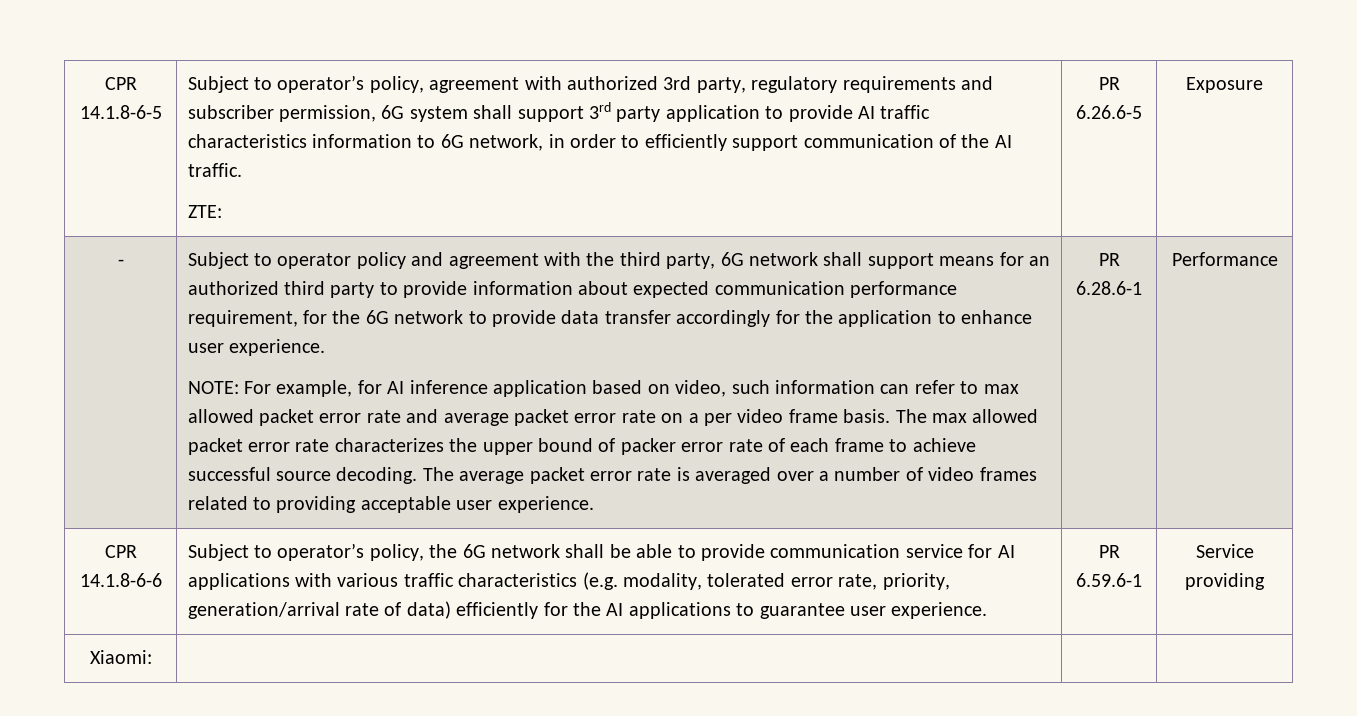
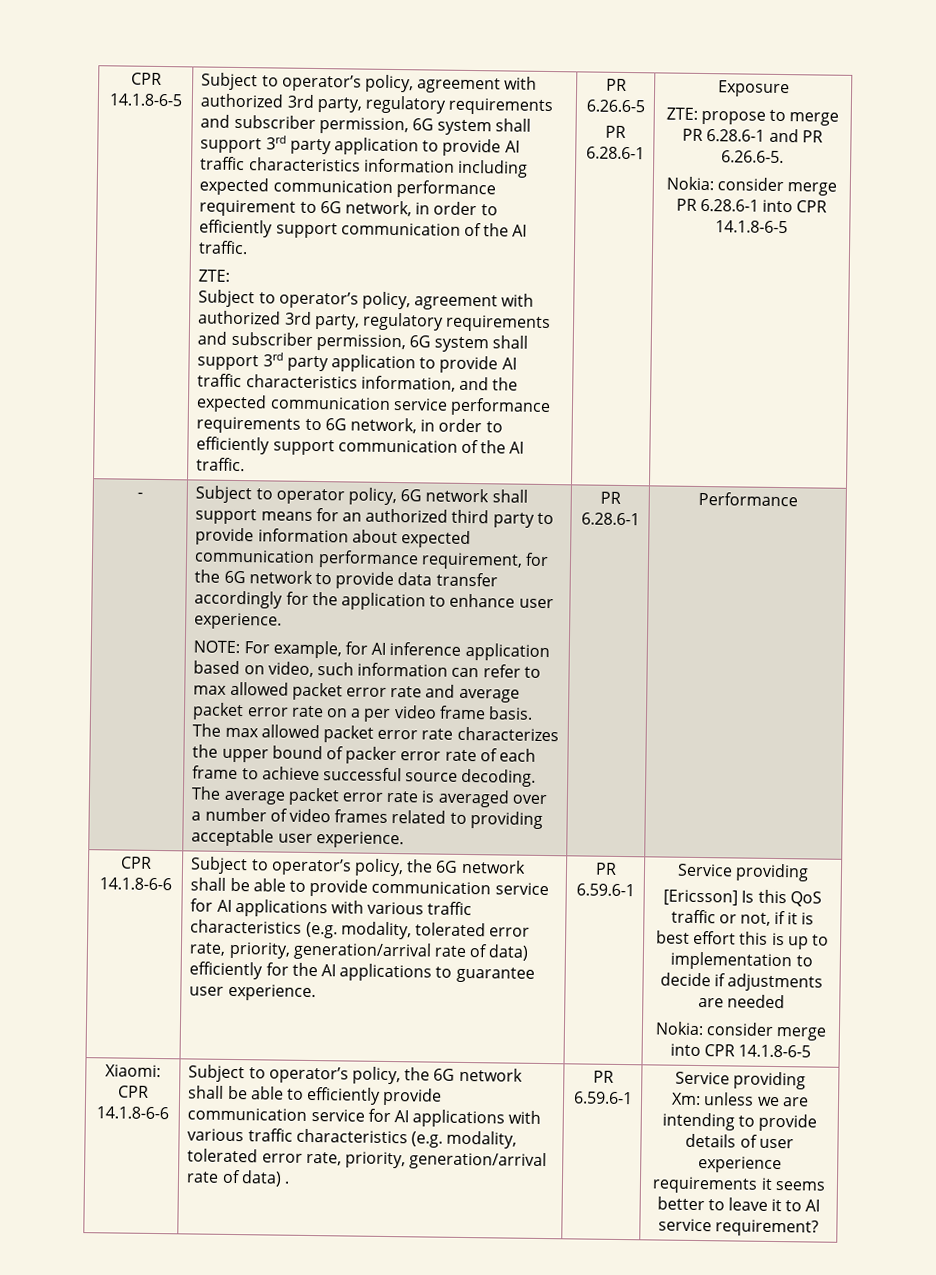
(413, 141) none -> [456,159,528,178] [199,177,496,199] [199,199,297,217] including expected communication performance requirement
(222, 211) none -> [198,289,535,311] [198,310,552,333] [197,331,529,353] [197,352,517,374] [197,373,519,392] [196,394,551,417] [196,416,503,434] [196,436,525,456] [196,457,246,472] // Subject to operator’s policy, agreement with authorized 3rd party, regulatory requirements and subscriber permission, 6G system shall support 3rd party application to provide AI traffic characteristics information, and the expected communication service performance requirements to 6G network, in order to efficiently support communication of the AI traffic.
(1142, 112) none -> [604,125,626,138] [585,146,645,160] // PR 6.28.6-1
[117,259,124,266] [187,252,716,269] // - | Subject to operator policy and agreement with the third party, -> [665,107,840,126] [682,128,823,143] [721,150,784,164] [665,176,838,196] [675,198,828,213] [715,220,788,234] [137,492,143,498] [195,485,397,506] // ZTE: propose to merge PR 6.28.6-1 and PR 6.26.6-5. // Nokia: consider merge PR 6.28.6-1 into CPR 14.1.8-6-5 // - | Subject to operator policy,
[89,650,152,664] // Xiaomi: | | | -> [663,889,822,907] [670,909,815,926] [656,930,829,950] [670,951,813,971] [659,972,824,992] [697,994,786,1009] [654,1021,827,1041] [669,1043,812,1058] [105,1064,161,1078] [117,1085,149,1098] [95,1106,169,1120] [188,1064,523,1085] [188,1085,443,1106] [187,1107,542,1128] [187,1128,518,1149] [187,1148,548,1171] [186,1169,289,1187] [592,1070,614,1083] [572,1091,633,1105] [674,1071,807,1090] [671,1092,809,1107] [661,1112,818,1132] [685,1133,794,1149] [697,1156,782,1174] [652,1176,826,1194] [656,1196,821,1212] [657,1218,820,1237] // [Ericsson] Is this QoS traffic or not, if it is best effort this is up to implementation to decide if adjustments are needed // Nokia: consider merge into CPR 14.1.8-6-5 // Xiaomi: CPR 14.1.8-6-6 | Subject to operator’s policy, the 6G network shall be able to efficiently provide communication service for AI applications with various traffic characteristics (e.g. modality, tolerated error rate, priority, generation/arrival rate of data) . | PR 6.59.6-1 | Service providing // Xm: unless we are intending to provide details of user experience requirements it seems better to leave it to AI service requirement?

